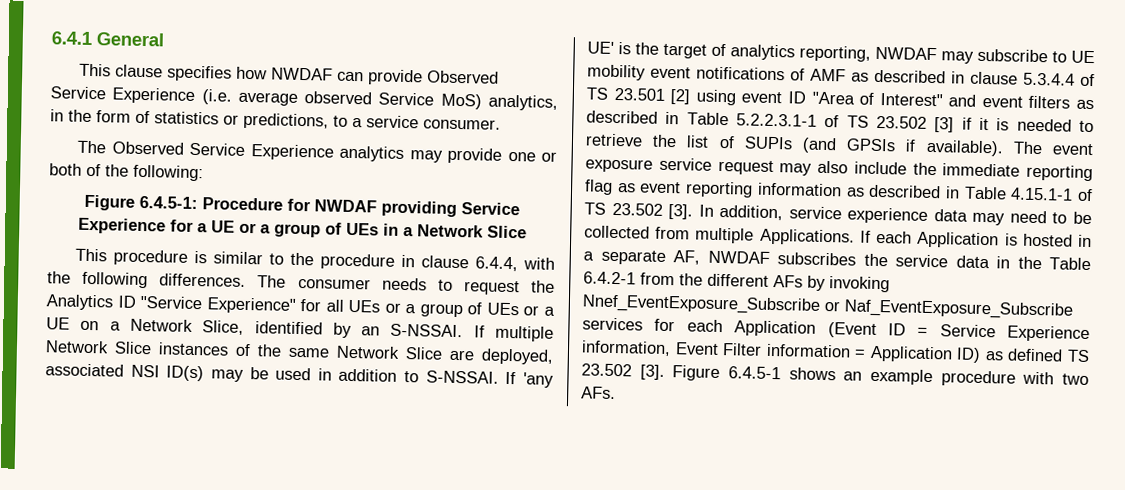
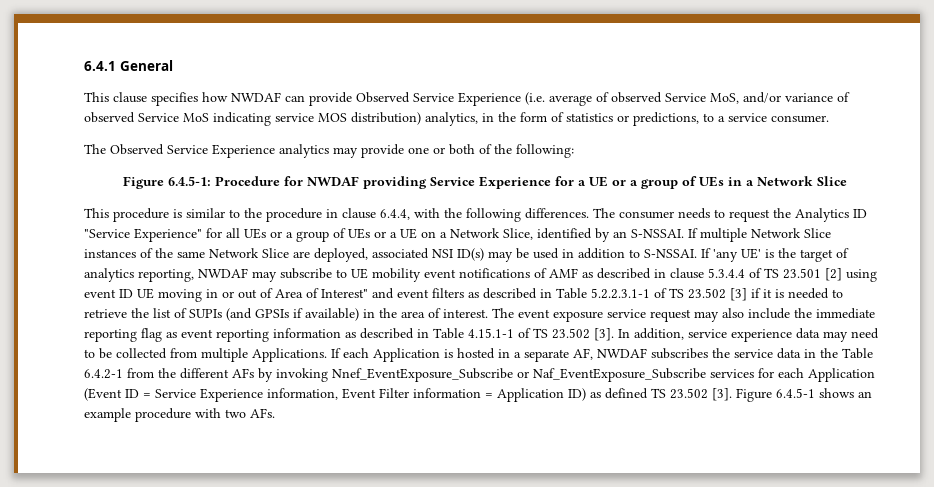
[304,91,482,110] observed Service MoS) -> [596,92,850,104] [84,112,421,126] of observed Service MoS, and/or variance of observed Service MoS indicating service MOS distribution)
[811,91,855,105] "Area -> [137,288,303,302] UE moving in or out of Area
[925,139,1004,157] available). -> [305,308,488,321] available) in the area of interest.

